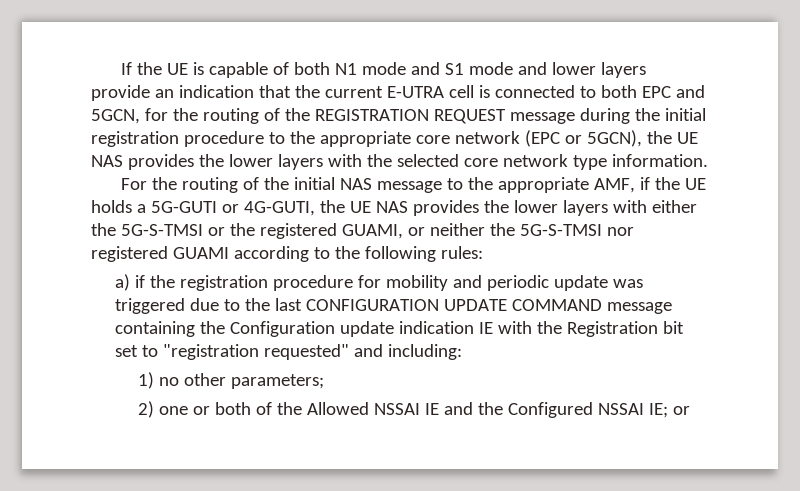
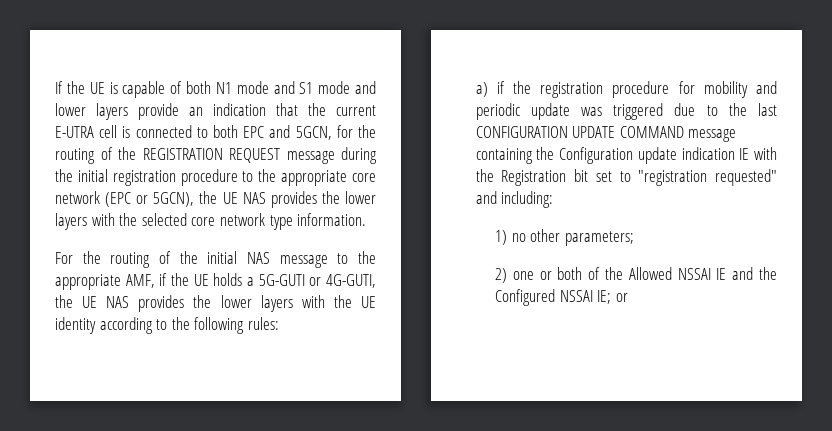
[651,200,697,213] [91,223,634,239] [91,246,229,262] either the 5G-S-TMSI or the registered GUAMI, or neither the 5G-S-TMSI nor registered GUAMI -> [333,295,376,308] [55,317,96,334] the UE identity

